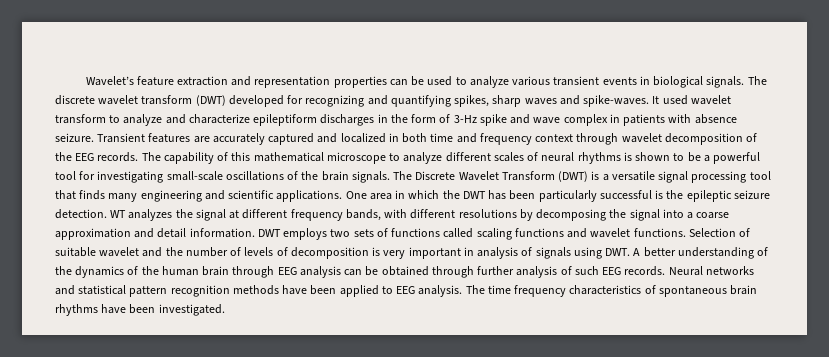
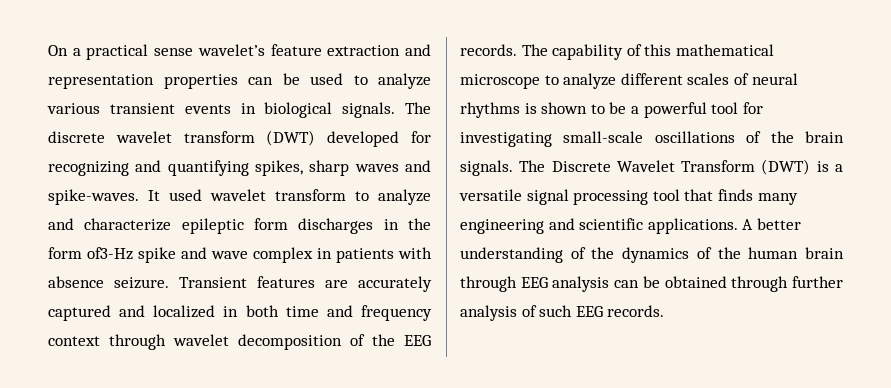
[85,76,134,86] Wavelet’s -> [48,44,265,60] On a practical sense wavelet’s
[253,114,318,126] epileptiform -> [181,218,288,234] epileptic form
[439,114,477,123] of 3-Hz -> [87,247,133,260] of3-Hz
[345,190,770,202] [55,209,730,221] [55,228,751,240] [55,247,631,259] One area in which the DWT has been particularly successful is the epileptic seizure detection. WT analyzes the signal at different frequency bands, with different resolutions by decomposing the signal into a coarse approximation and detail information. DWT employs two sets of functions called scaling functions and wavelet functions. Selection of suitable wavelet and the number of levels of decomposition is very important in analysis of signals using DWT. -> (738, 226) none
[668,266,754,276] [55,285,758,297] [55,304,225,316] Neural networks and statistical pattern recognition methods have been applied to EEG analysis. The time frequency characteristics of spontaneous brain rhythms have been investigated. -> (665, 311) none

